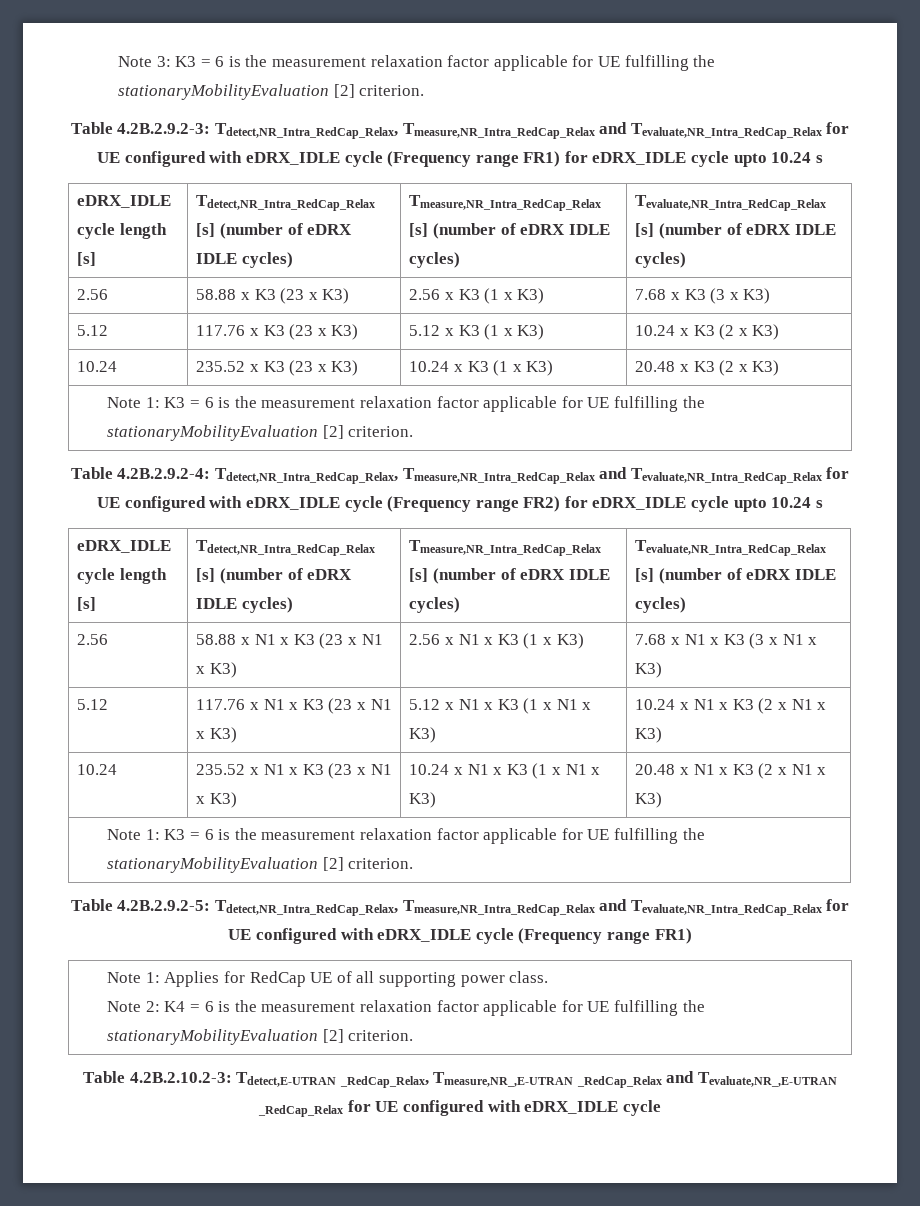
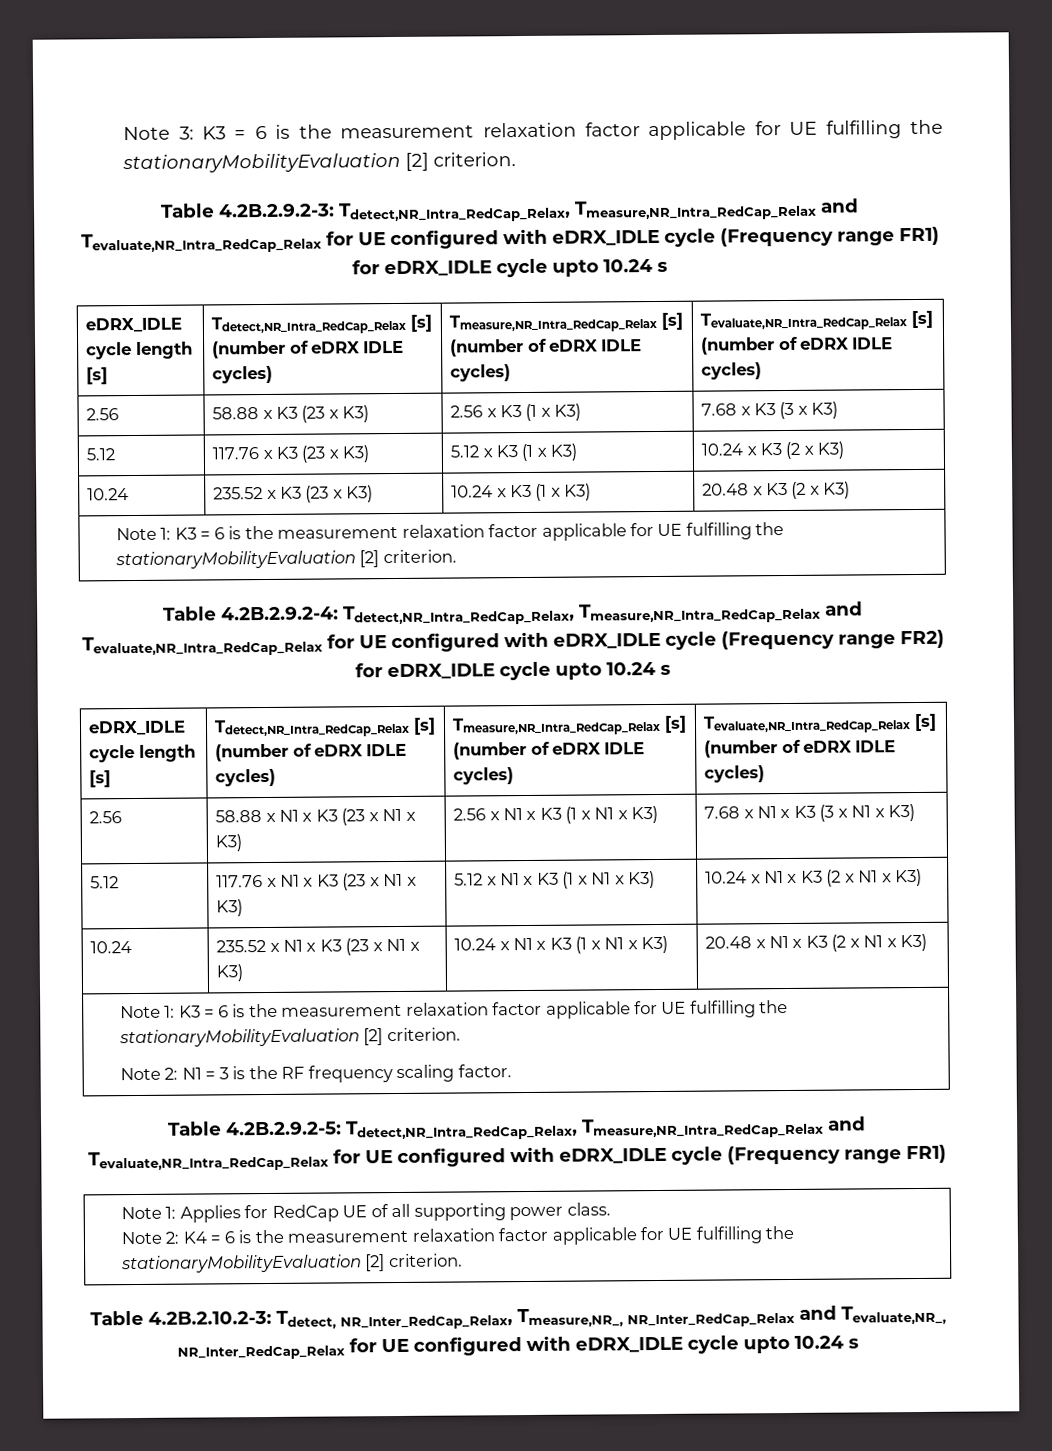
(552, 641) none -> [594,807,628,820] N1 x
(414, 863) none -> [120,1064,512,1083] // Note 2: N1 = 3 is the RF frequency scaling factor.
[236,1071,838,1088] [258,1100,661,1117] Tdetect,E-UTRAN _RedCap_Relax, Tmeasure,NR_,E-UTRAN _RedCap_Relax and Tevaluate,NR_,E-UTRAN _RedCap_Relax for UE configured with eDRX_IDLE cycle -> [276,1305,946,1330] [177,1335,859,1360] Tdetect, NR_Inter_RedCap_Relax, Tmeasure,NR_, NR_Inter_RedCap_Relax and Tevaluate,NR_, NR_Inter_RedCap_Relax for UE configured with eDRX_IDLE cycle upto 10.24 s

